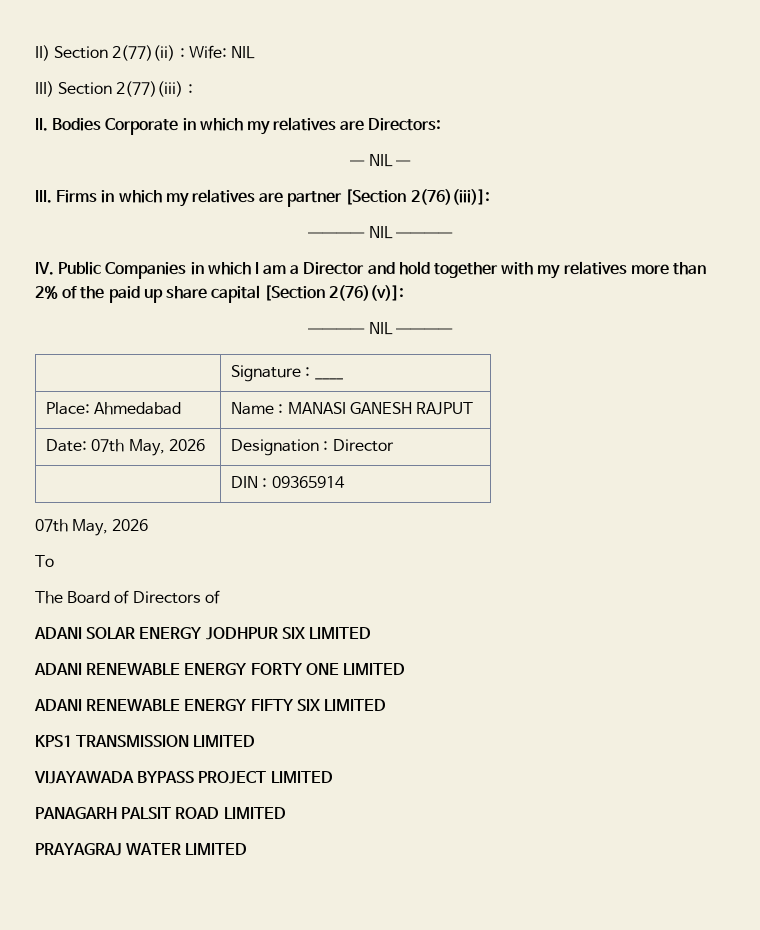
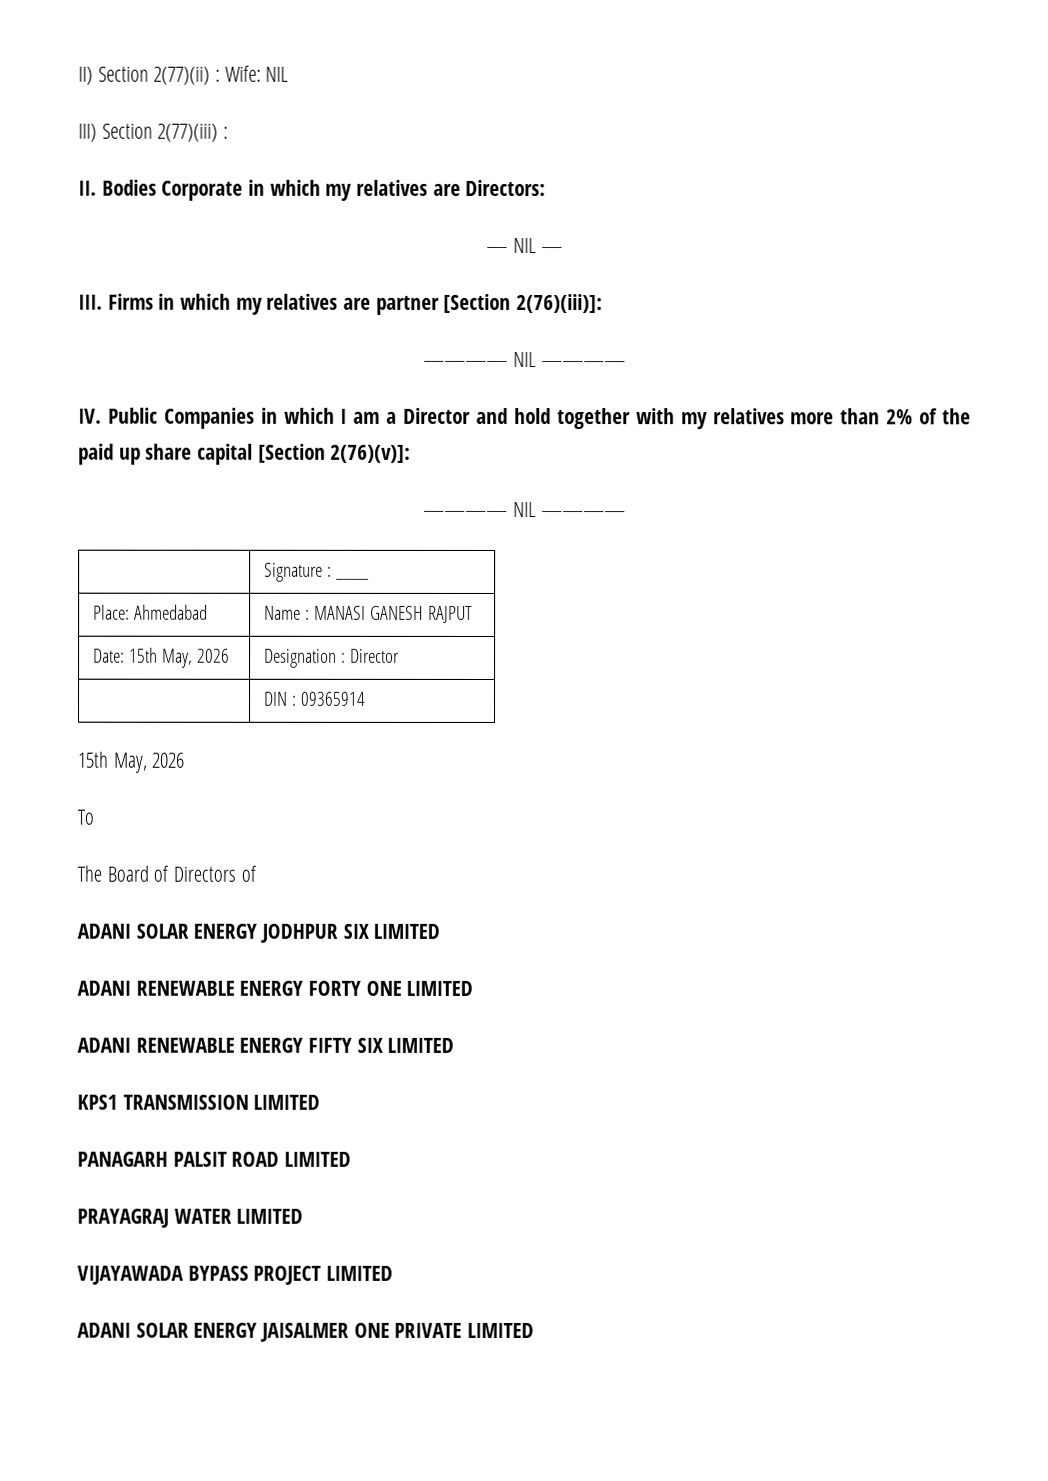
[91,439,125,452] 07th -> [128,647,158,663] 15th
[35,519,68,532] 07th -> [77,751,108,768] 15th
[34,771,333,784] // VIJAYAWADA BYPASS PROJECT LIMITED -> (321, 1102) none
(248, 849) none -> [77,1265,394,1285] [77,1322,535,1342] // VIJAYAWADA BYPASS PROJECT LIMITED // ADANI SOLAR ENERGY JAISALMER ONE PRIVATE LIMITED

